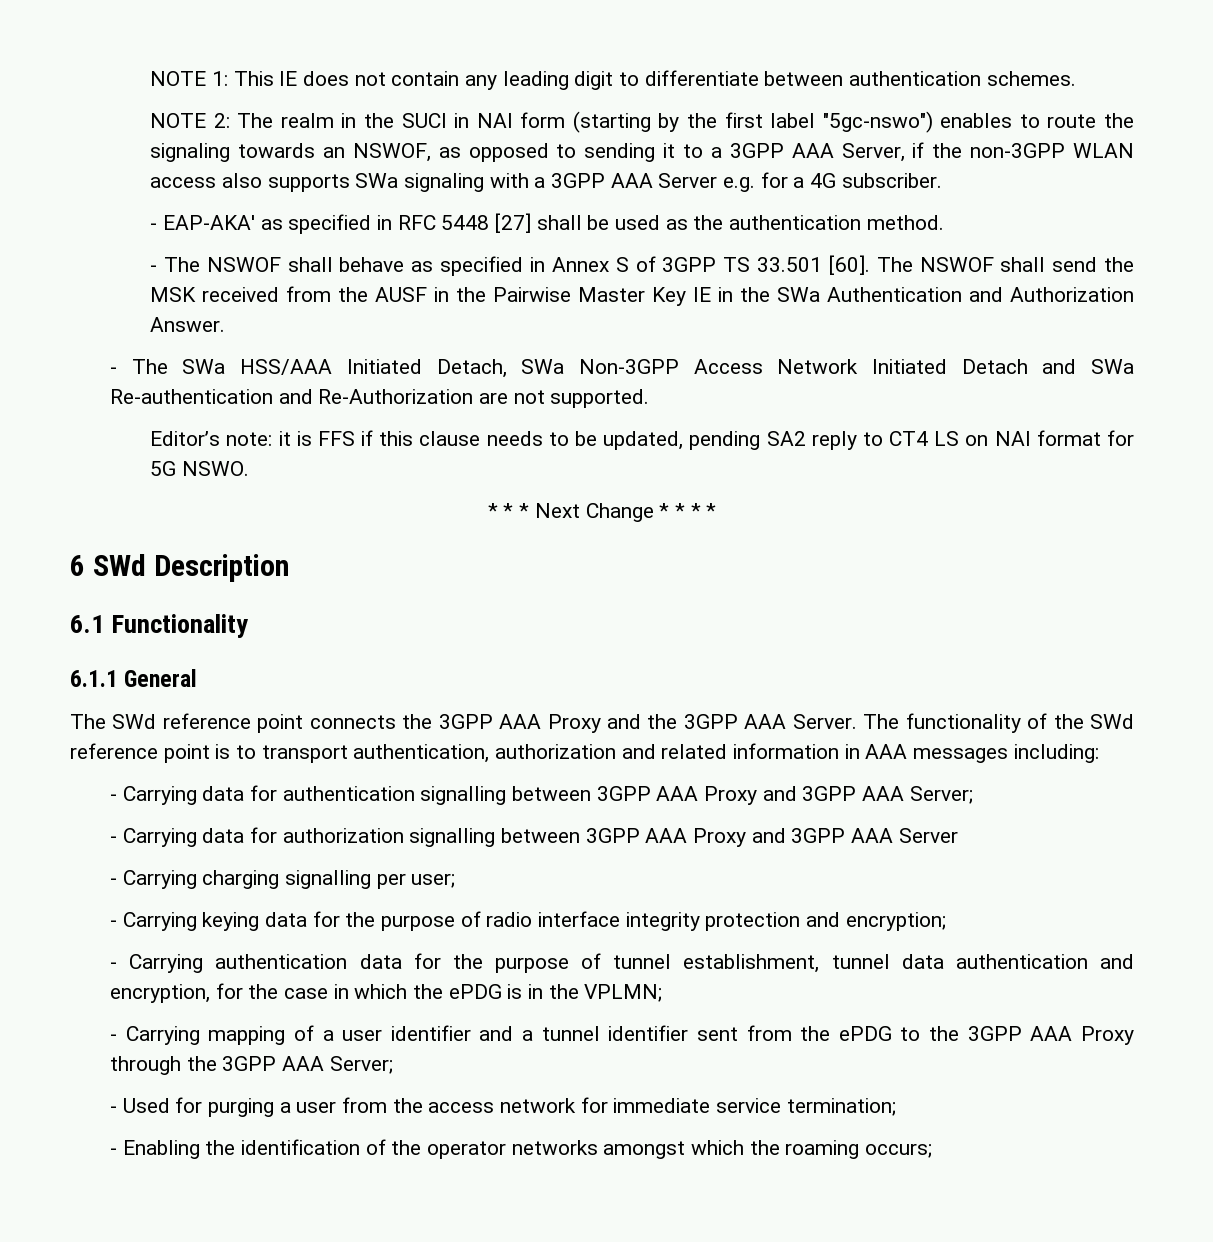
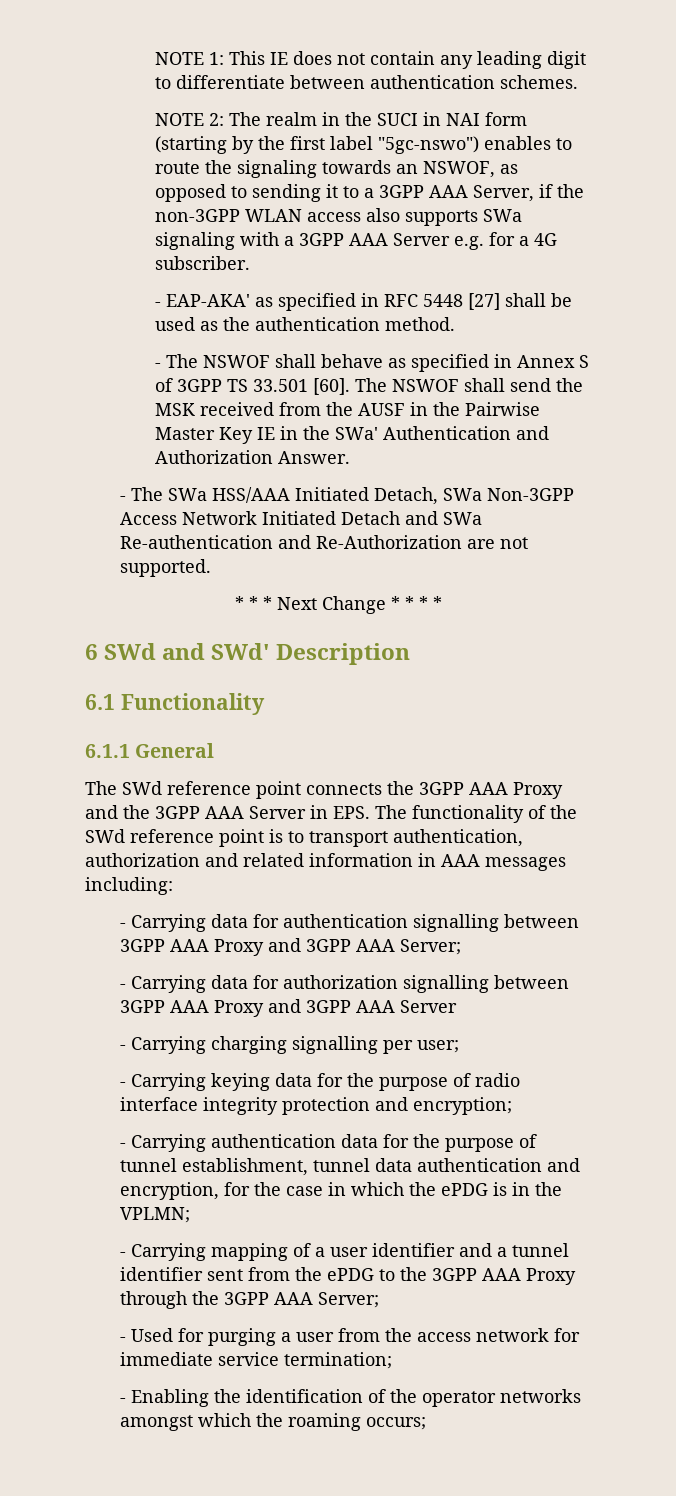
[777,287,821,302] SWa -> [334,427,378,440] SWa'
[150,430,1134,450] [150,461,249,476] // Editor’s note: it is FFS if this clause needs to be updated, pending SA2 reply to CT4 LS on NAI format for 5G NSWO. -> (211, 568) none
(146, 565) none -> [162,643,271,660] and SWd'
[792,714,857,729] Server. -> [249,805,370,819] Server in EPS.

